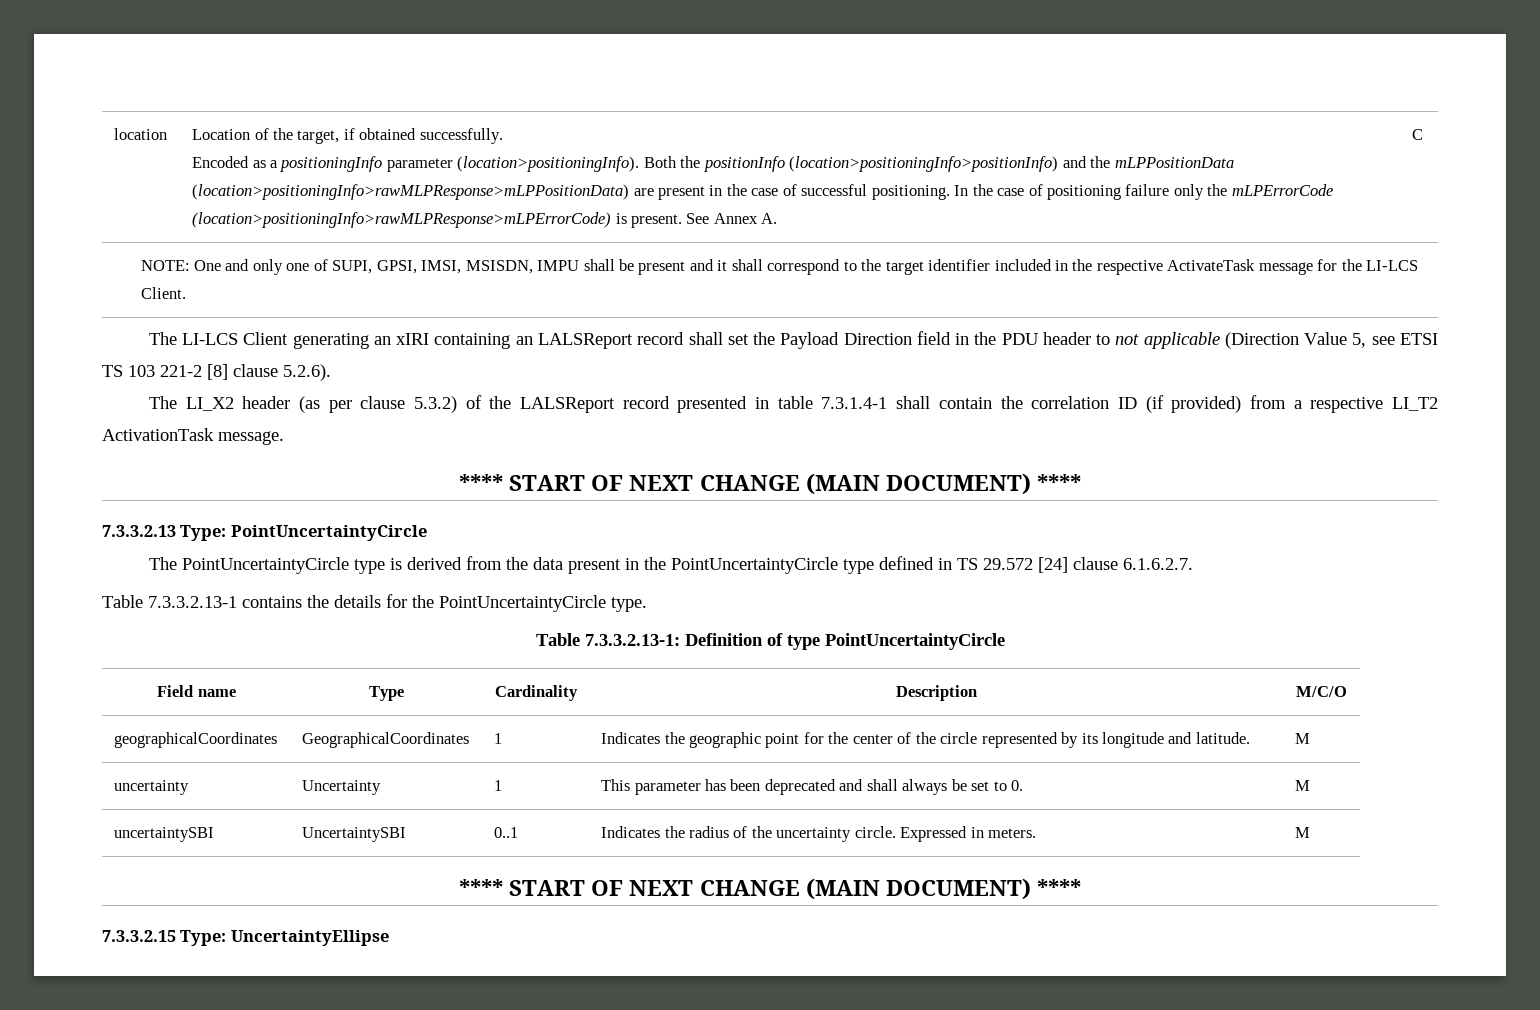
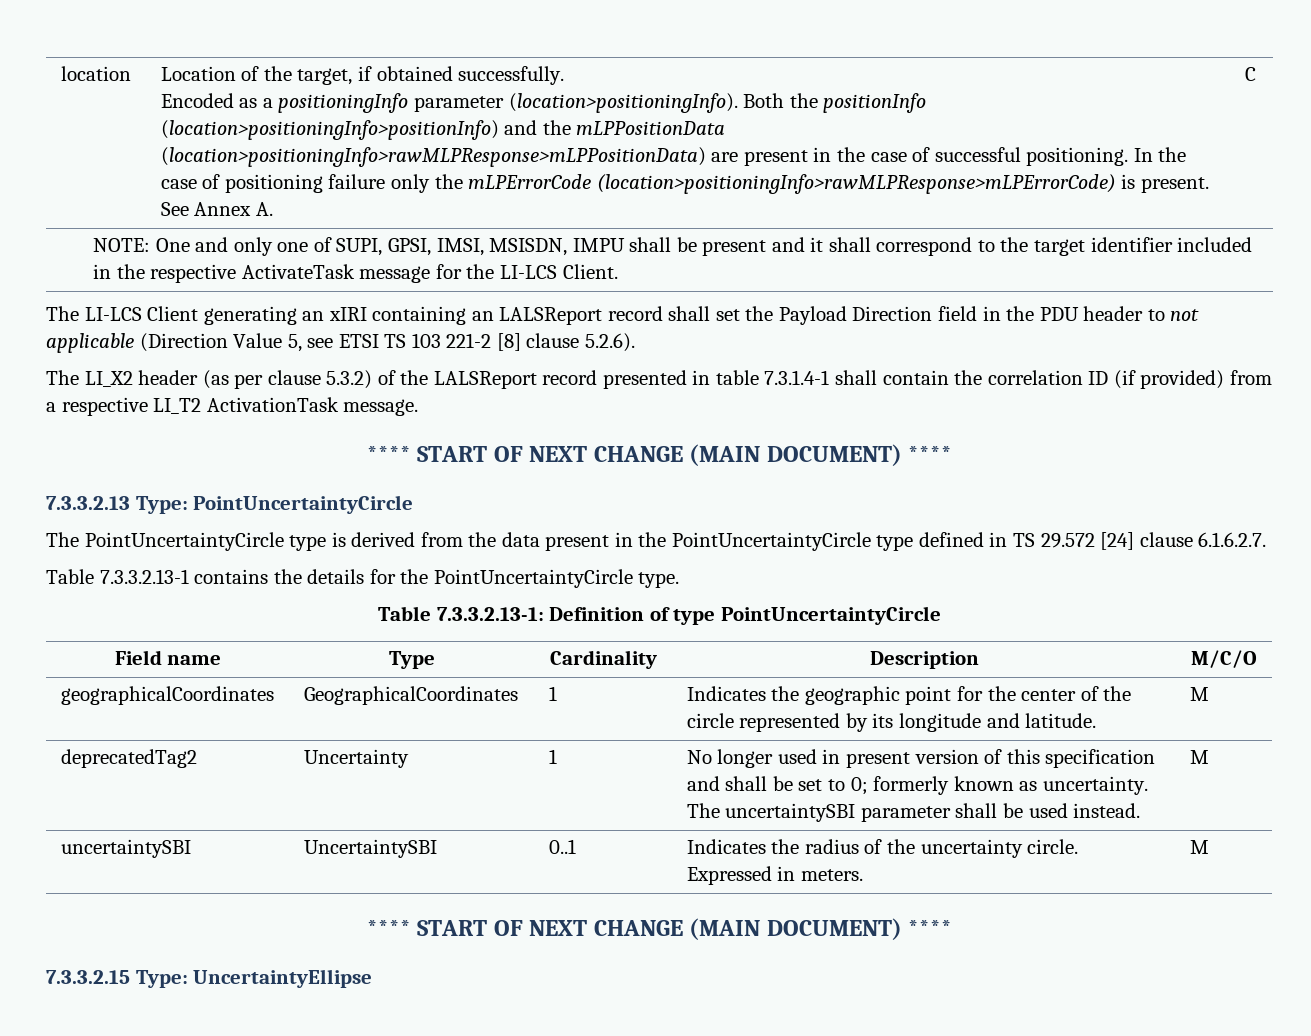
[114,780,190,795] uncertainty -> [60,749,197,768] deprecatedTag2
[601,779,836,795] This parameter has been deprecated -> [686,749,1156,768] No longer used in present version of this specification
[902,779,948,795] always -> (768, 783) none
[1011,780,1024,791] 0. -> [850,776,1148,795] [686,803,1141,822] 0; formerly known as uncertainty. The uncertaintySBI parameter shall be used instead.

